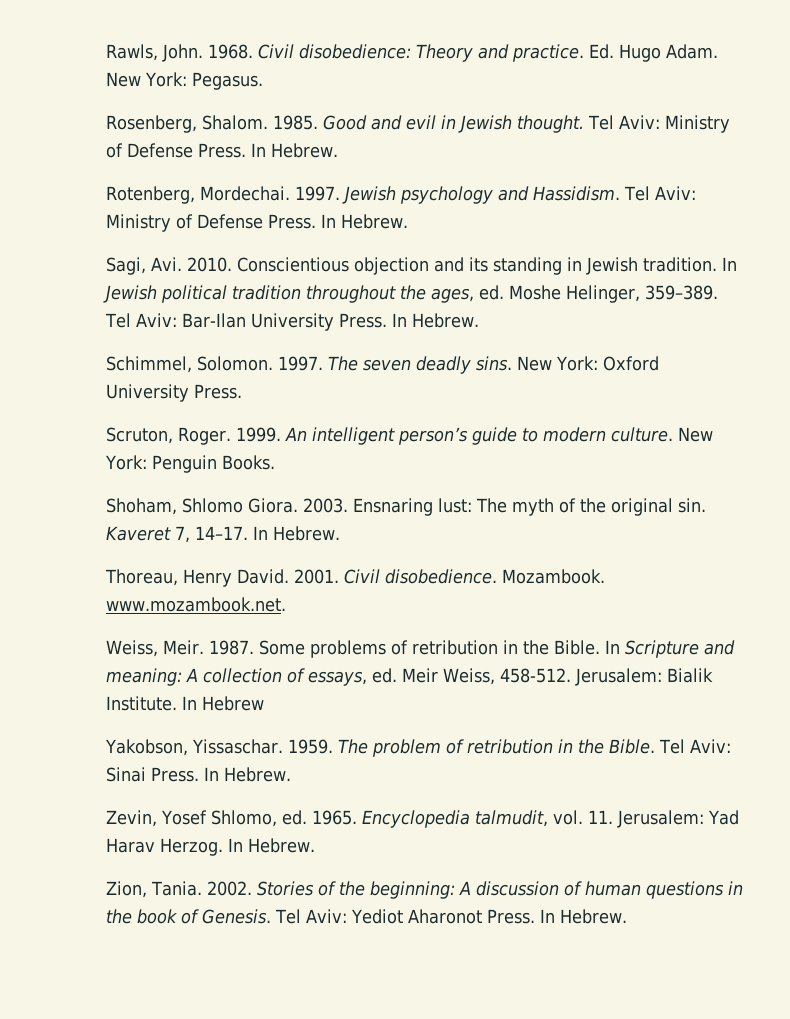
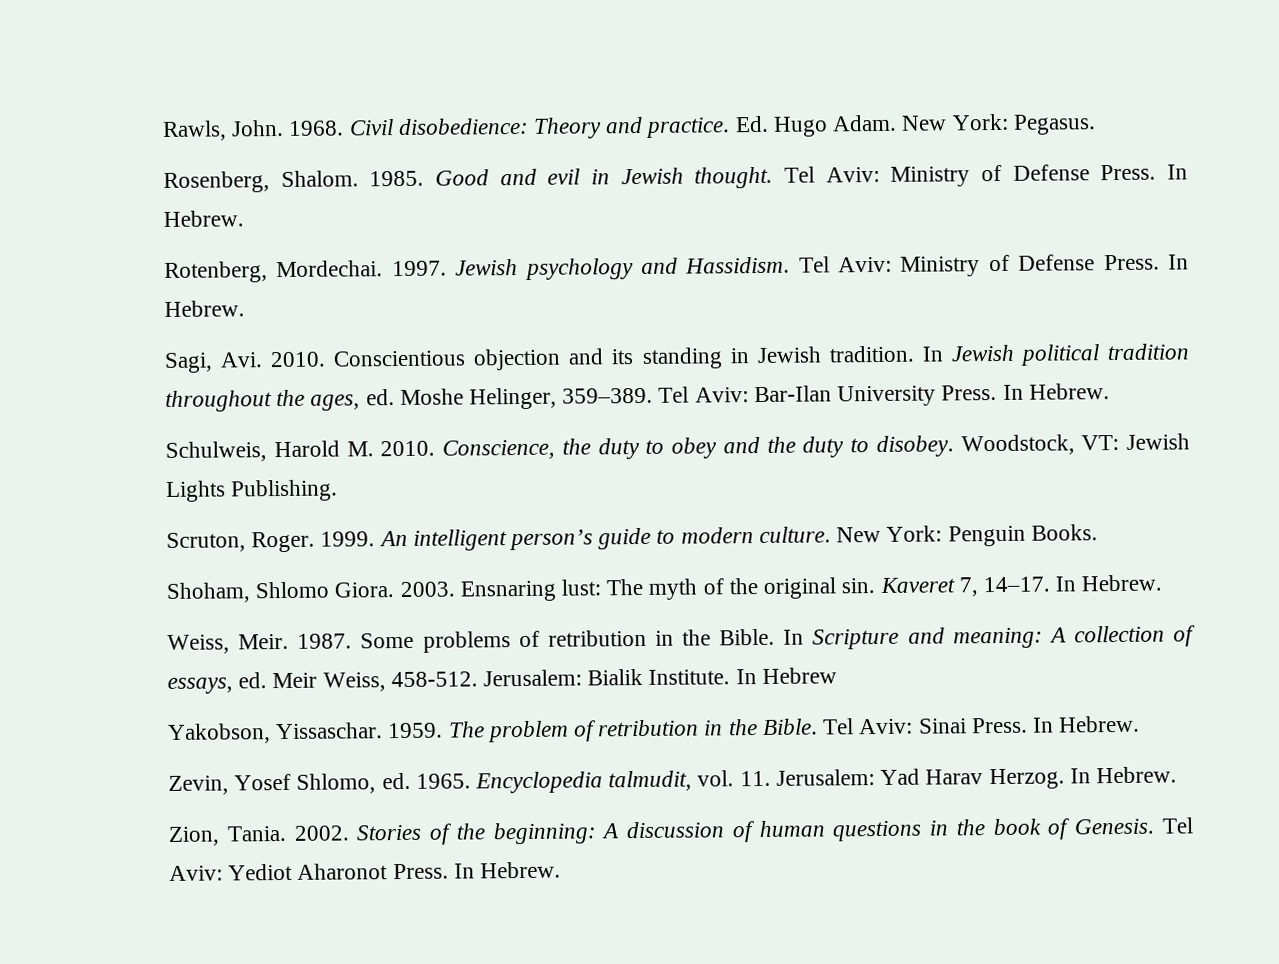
[106,356,660,374] [106,384,243,402] Schimmel, Solomon. 1997. The seven deadly sins. New York: Oxford University Press. -> [165,433,1190,462] [165,479,339,502] Schulweis, Harold M. 2010. Conscience, the duty to obey and the duty to disobey. Woodstock, VT: Jewish Lights Publishing.
[105,569,606,587] [106,597,287,612] // Thoreau, Henry David. 2001. Civil disobedience. Mozambook. www.mozambook.net. -> (1163, 583) none

